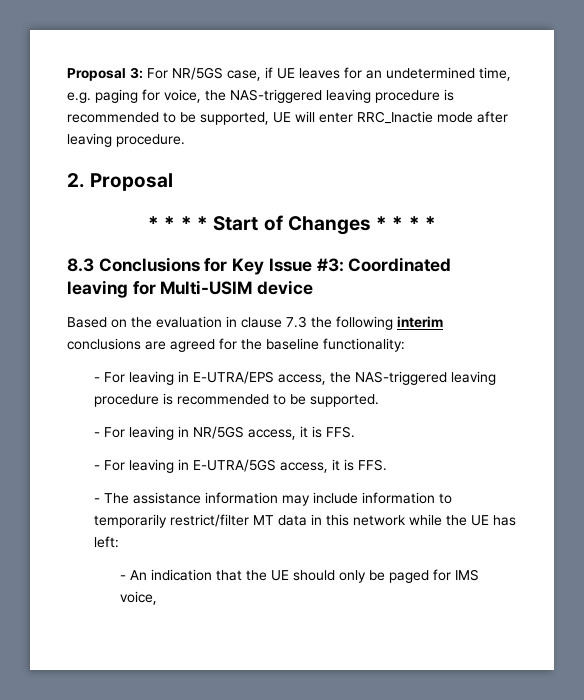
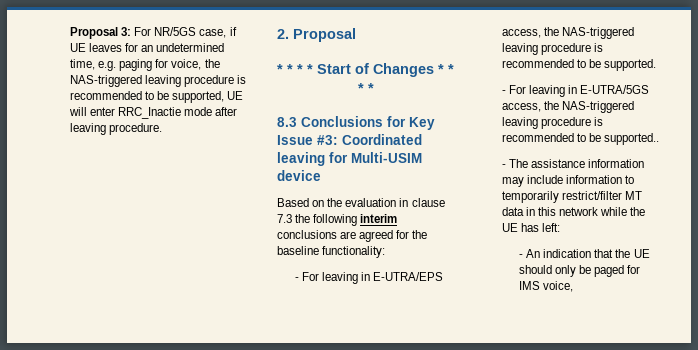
[93,426,355,440] // - For leaving in NR/5GS access, it is FFS. -> (656, 65) none
[331,459,387,471] it is FFS. -> [543,101,634,113] [501,117,603,129] [501,133,659,145] the NAS-triggered leaving procedure is recommended to be supported..

